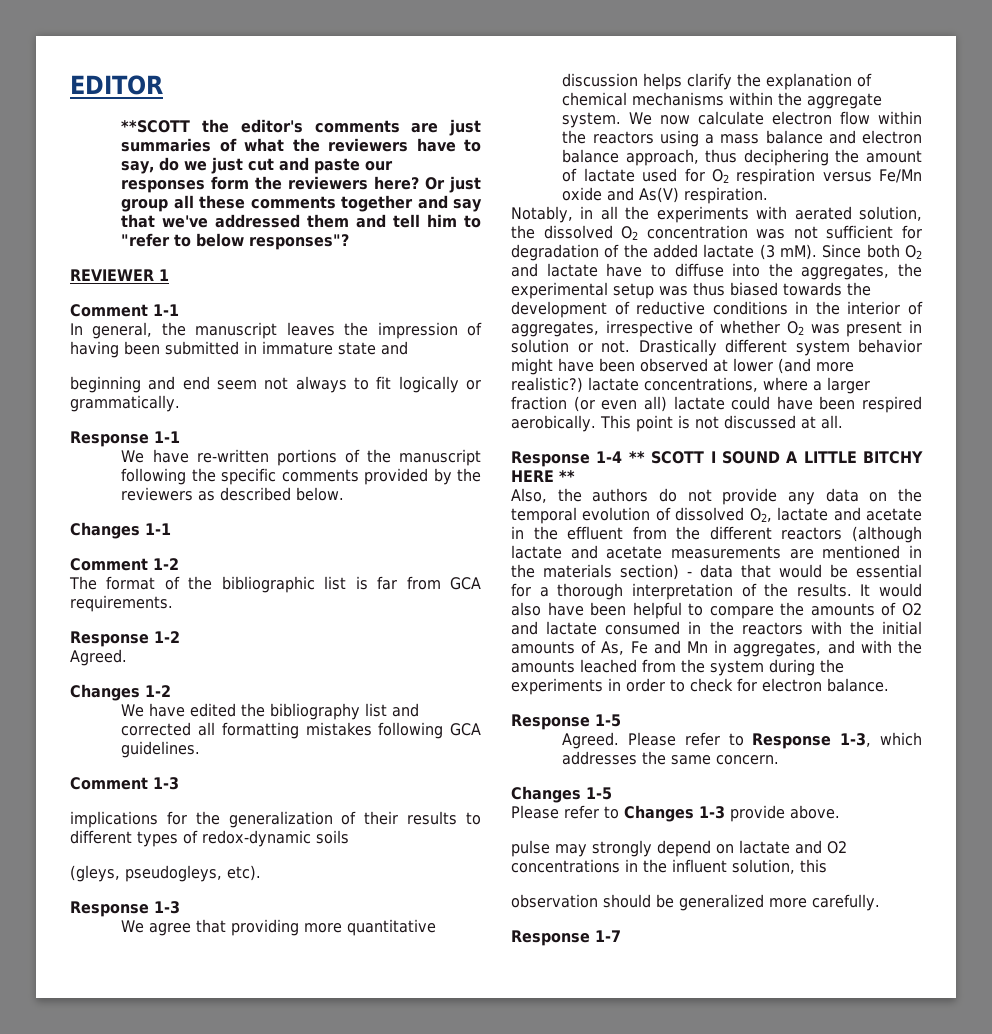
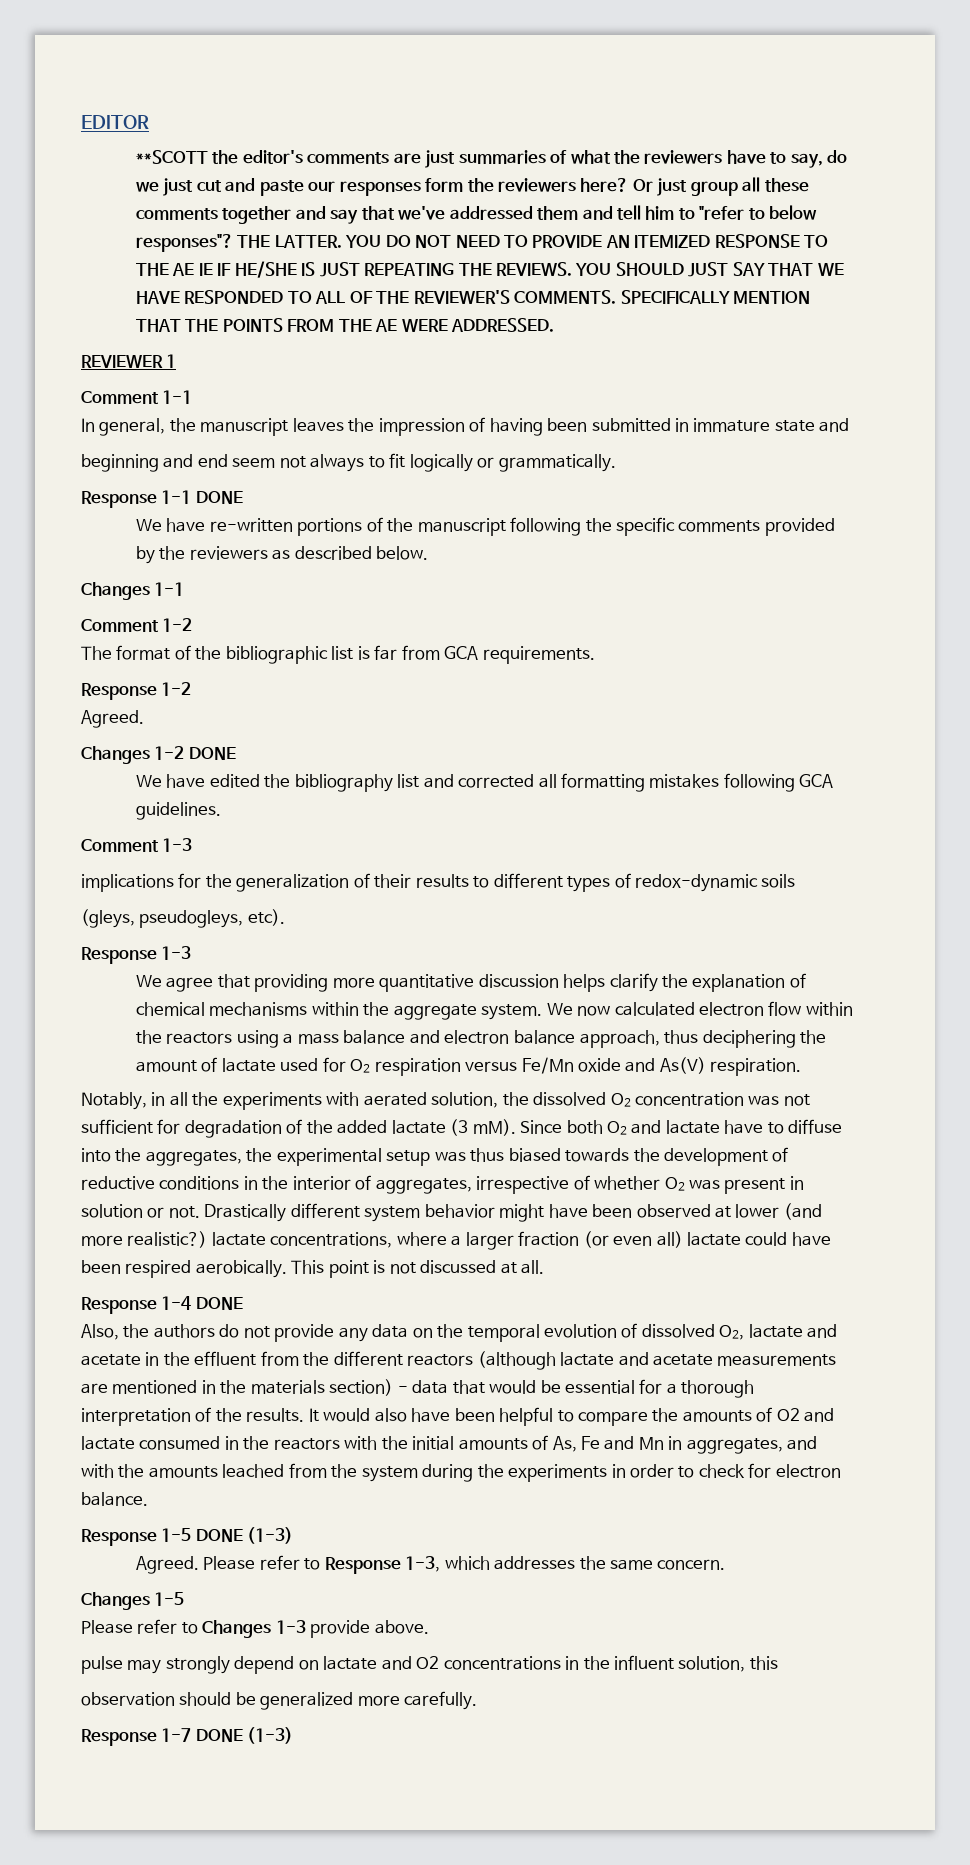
(350, 242) none -> [237,234,829,248] [135,261,844,278] [135,290,810,304] [135,318,555,332] THE LATTER. YOU DO NOT NEED TO PROVIDE AN ITEMIZED RESPONSE TO THE AE IE IF HE/SHE IS JUST REPEATING THE REVIEWS. YOU SHOULD JUST SAY THAT WE HAVE RESPONDED TO ALL OF THE REVIEWER'S COMMENTS. SPECIFICALLY MENTION THAT THE POINTS FROM THE AE WERE ADDRESSED.
(180, 437) none -> [195,491,243,504] DONE
(171, 691) none -> [188,747,236,760] DONE
[698,111,765,125] calculate -> [614,1002,695,1016] calculated
[628,451,923,464] [511,470,575,482] ** SCOTT I SOUND A LITTLE BITCHY HERE ** -> [195,1297,243,1310] DONE
(621, 720) none -> [195,1527,294,1544] DONE (1-3)
(621, 936) none -> [195,1727,294,1744] DONE (1-3)

